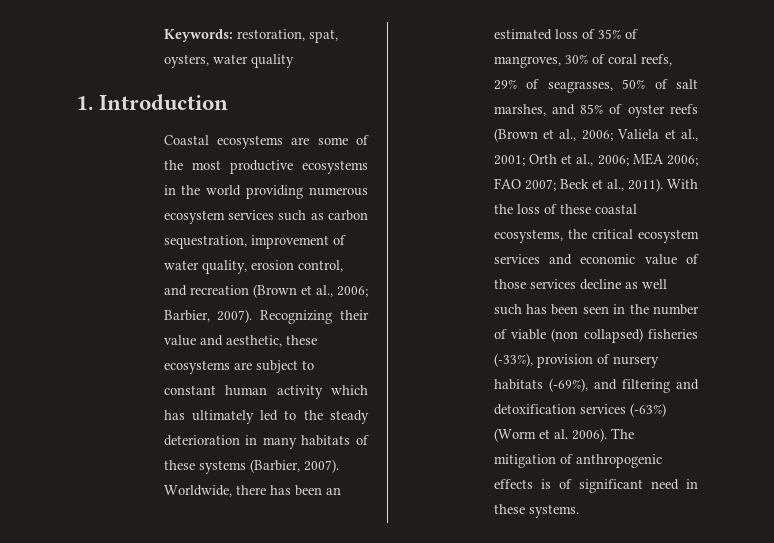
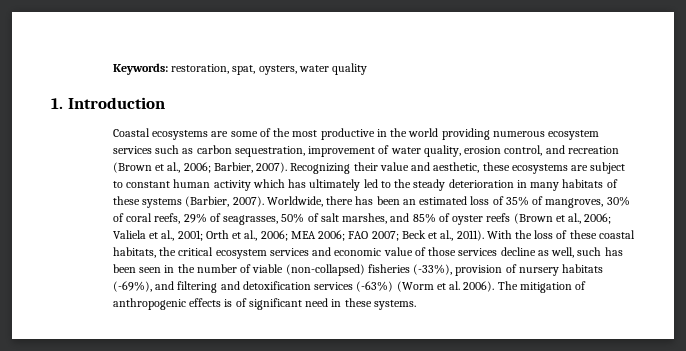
[302,160,368,174] ecosystems -> (375, 134) none
[493,229,563,243] ecosystems, -> [112,247,156,258] habitats,
[641,279,667,289] well -> [551,247,575,258] well,
[551,328,643,343] (non collapsed) -> [285,264,365,276] (non-collapsed)

